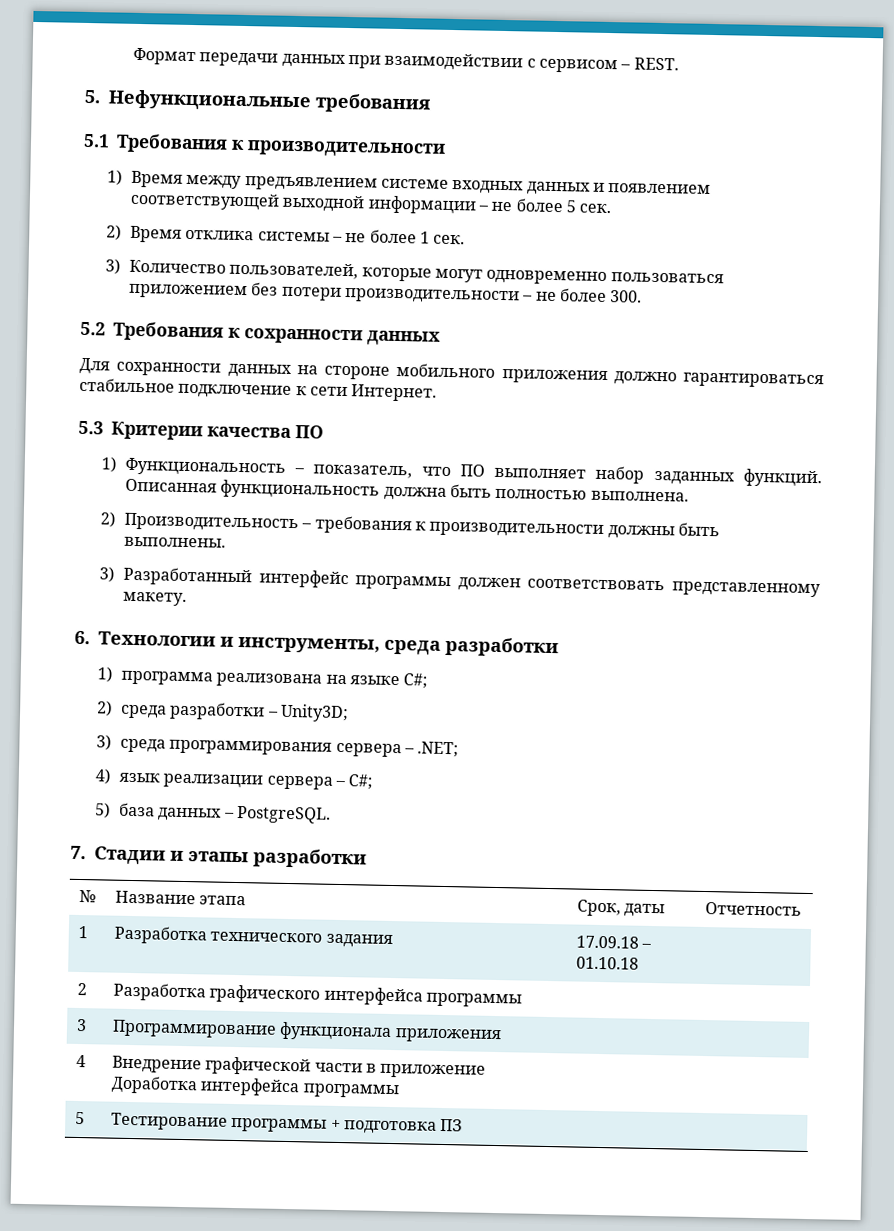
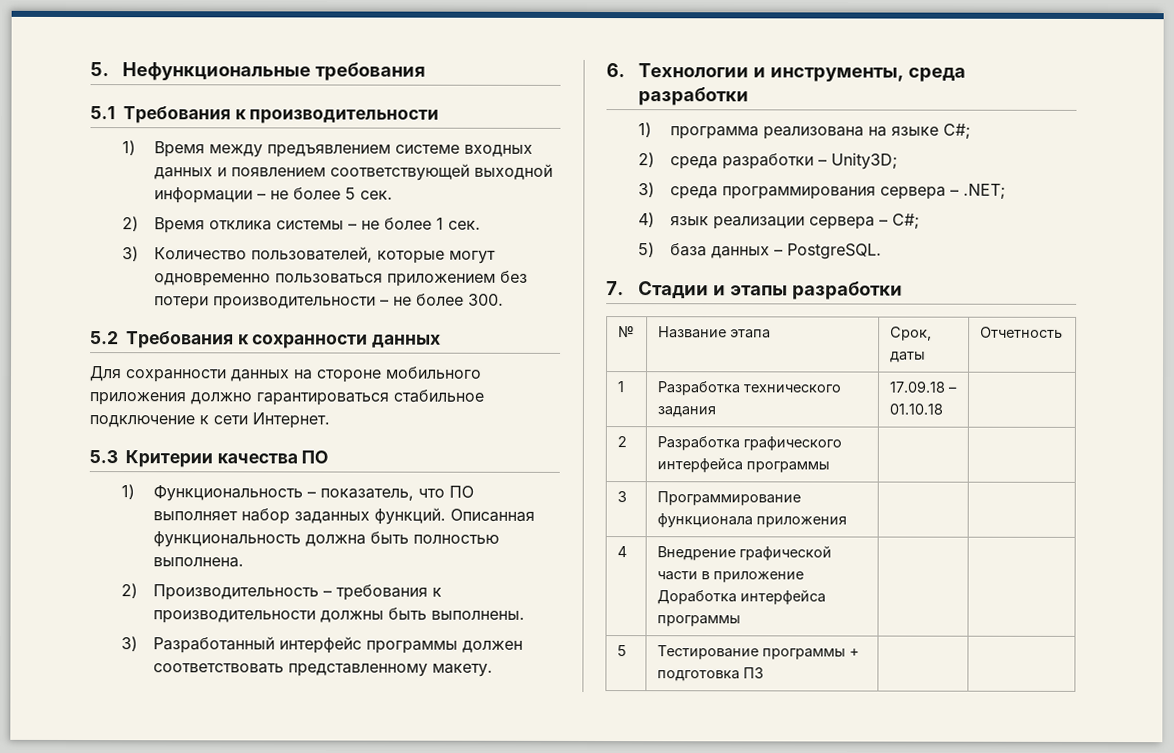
[132,47,679,74] Формат передачи данных при взаимодействии с сервисом – REST. // -> (90, 69) none

